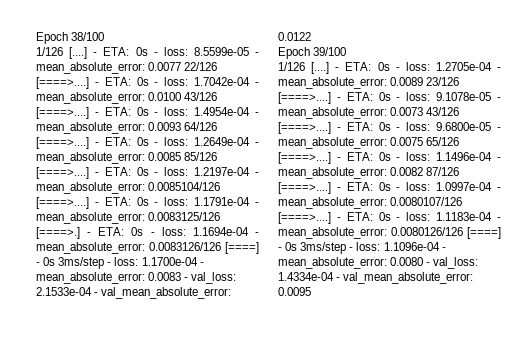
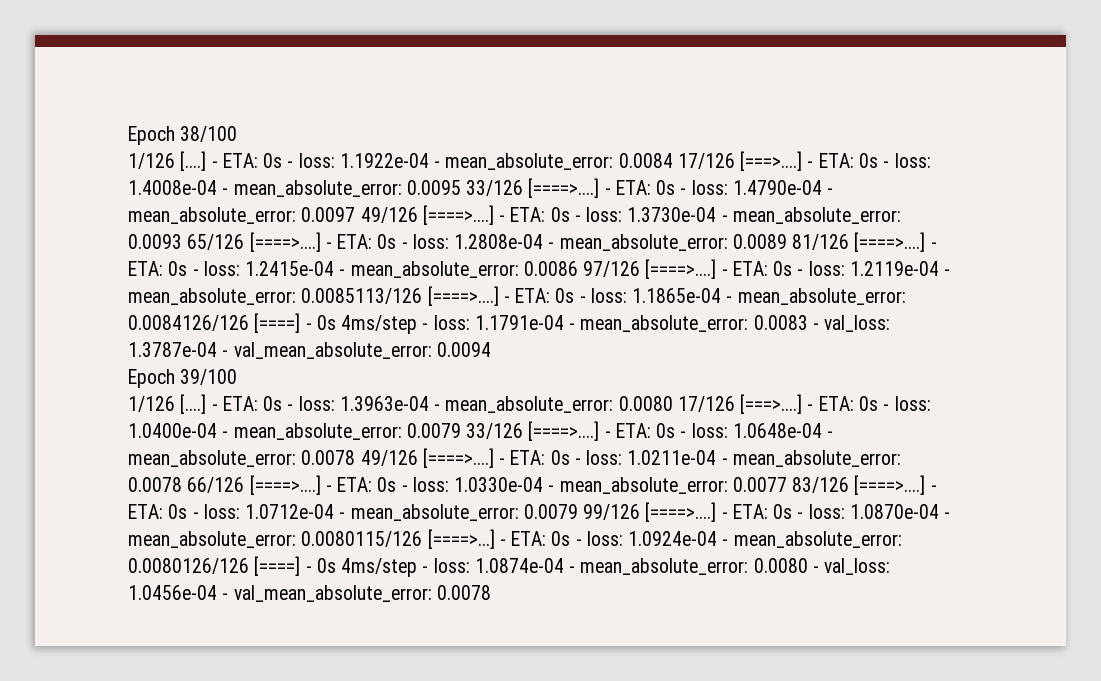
[193,47,259,56] [36,62,218,74] [36,77,259,89] [36,92,218,104] [36,107,251,119] 8.5599e-05 - mean_absolute_error: 0.0077 22/126 [====>....] - ETA: 0s - loss: 1.7042e-04 - mean_absolute_error: 0.0100 43/126 [====>....] - ETA: 0s - loss: 1.4954e-04 -> [339,151,931,171] [128,178,834,198] [128,205,717,225] 1.1922e-04 - mean_absolute_error: 0.0084 17/126 [===>....] - ETA: 0s - loss: 1.4008e-04 - mean_absolute_error: 0.0095 33/126 [====>....] - ETA: 0s - loss: 1.4790e-04 - mean_absolute_error: 0.0097 49/126 [====>....] - ETA: 0s - loss: 1.3730e-04
[184,122,218,131] [36,137,259,149] [36,152,218,164] [36,167,259,179] [36,182,221,194] [36,197,259,209] [36,212,221,224] [36,227,259,239] [36,242,259,254] [36,257,198,269] 64/126 [====>....] - ETA: 0s - loss: 1.2649e-04 - mean_absolute_error: 0.0085 85/126 [====>....] - ETA: 0s - loss: 1.2197e-04 - mean_absolute_error: 0.0085104/126 [====>....] - ETA: 0s - loss: 1.1791e-04 - mean_absolute_error: 0.0083125/126 [====>.] - ETA: 0s - loss: 1.1694e-04 - mean_absolute_error: 0.0083126/126 [====] - 0s 3ms/step - loss: 1.1700e-04 -> [187,232,937,252] [128,259,951,279] [128,286,906,306] [128,313,564,334] 65/126 [====>....] - ETA: 0s - loss: 1.2808e-04 - mean_absolute_error: 0.0089 81/126 [====>....] - ETA: 0s - loss: 1.2415e-04 - mean_absolute_error: 0.0086 97/126 [====>....] - ETA: 0s - loss: 1.2119e-04 - mean_absolute_error: 0.0085113/126 [====>....] - ETA: 0s - loss: 1.1865e-04 - mean_absolute_error: 0.0084126/126 [====] - 0s 4ms/step - loss: 1.1791e-04
[36,287,232,299] [278,32,311,41] 2.1533e-04 - val_mean_absolute_error: 0.0122 -> [128,342,491,359] 1.3787e-04 - val_mean_absolute_error: 0.0094
[435,62,501,71] [278,77,460,89] [278,92,501,104] [278,107,460,119] [278,122,501,134] [278,137,460,149] [278,152,501,164] [278,167,460,179] [278,182,501,194] [278,197,463,209] [278,212,493,224] 1.2705e-04 - mean_absolute_error: 0.0089 23/126 [====>....] - ETA: 0s - loss: 9.1078e-05 - mean_absolute_error: 0.0073 43/126 [====>....] - ETA: 0s - loss: 9.6800e-05 - mean_absolute_error: 0.0075 65/126 [====>....] - ETA: 0s - loss: 1.1496e-04 - mean_absolute_error: 0.0082 87/126 [====>....] - ETA: 0s - loss: 1.0997e-04 - mean_absolute_error: 0.0080107/126 [====>....] - ETA: 0s - loss: 1.1183e-04 -> [339,394,931,414] [128,421,834,441] [128,448,901,468] [128,475,937,495] [128,502,951,522] [128,529,718,549] 1.3963e-04 - mean_absolute_error: 0.0080 17/126 [===>....] - ETA: 0s - loss: 1.0400e-04 - mean_absolute_error: 0.0079 33/126 [====>....] - ETA: 0s - loss: 1.0648e-04 - mean_absolute_error: 0.0078 49/126 [====>....] - ETA: 0s - loss: 1.0211e-04 - mean_absolute_error: 0.0078 66/126 [====>....] - ETA: 0s - loss: 1.0330e-04 - mean_absolute_error: 0.0077 83/126 [====>....] - ETA: 0s - loss: 1.0712e-04 - mean_absolute_error: 0.0079 99/126 [====>....] - ETA: 0s - loss: 1.0870e-04 - mean_absolute_error: 0.0080115/126 [====>...] - ETA: 0s - loss: 1.0924e-04
[300,242,440,254] 3ms/step - loss: 1.1096e-04 -> [341,558,564,577] 4ms/step - loss: 1.0874e-04
[278,272,474,284] [278,287,311,296] 1.4334e-04 - val_mean_absolute_error: 0.0095 -> [128,585,491,602] 1.0456e-04 - val_mean_absolute_error: 0.0078

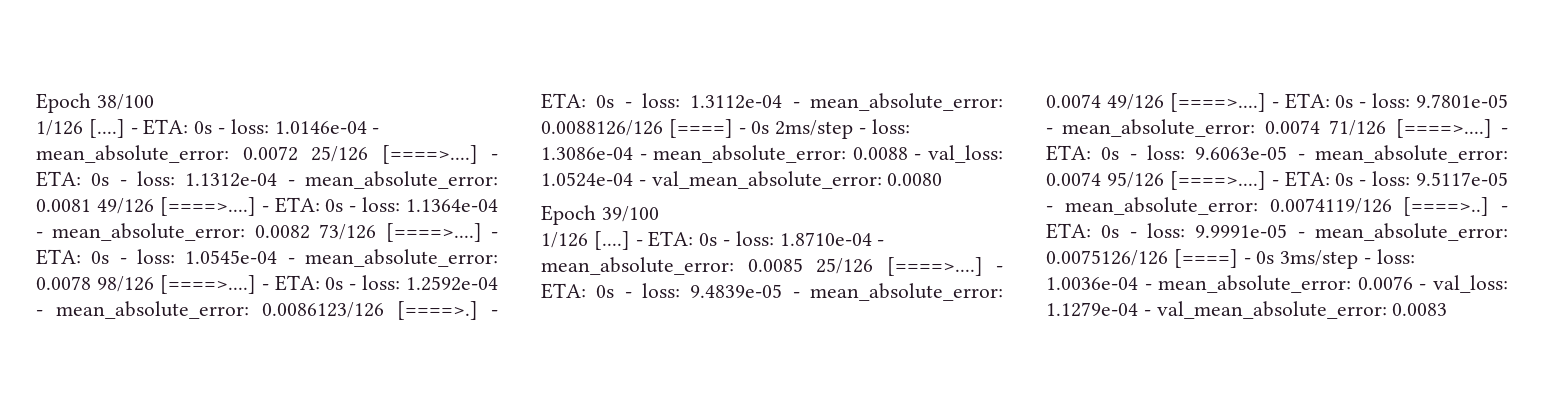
[339,151,931,171] [128,178,834,198] [128,205,901,225] [128,232,937,252] [128,259,951,279] [128,286,906,306] [128,313,891,334] [128,342,491,359] 1.1922e-04 - mean_absolute_error: 0.0084 17/126 [===>....] - ETA: 0s - loss: 1.4008e-04 - mean_absolute_error: 0.0095 33/126 [====>....] - ETA: 0s - loss: 1.4790e-04 - mean_absolute_error: 0.0097 49/126 [====>....] - ETA: 0s - loss: 1.3730e-04 - mean_absolute_error: 0.0093 65/126 [====>....] - ETA: 0s - loss: 1.2808e-04 - mean_absolute_error: 0.0089 81/126 [====>....] - ETA: 0s - loss: 1.2415e-04 - mean_absolute_error: 0.0086 97/126 [====>....] - ETA: 0s - loss: 1.2119e-04 - mean_absolute_error: 0.0085113/126 [====>....] - ETA: 0s - loss: 1.1865e-04 - mean_absolute_error: 0.0084126/126 [====] - 0s 4ms/step - loss: 1.1791e-04 - mean_absolute_error: 0.0083 - val_loss: 1.3787e-04 - val_mean_absolute_error: 0.0094 -> [274,121,380,134] [36,145,498,164] [36,171,498,189] [36,197,498,216] [36,223,498,242] [36,249,498,267] [36,275,498,294] [36,301,498,320] [541,93,1003,111] [541,119,910,139] [541,145,1003,163] [541,171,943,189] 1.0146e-04 - mean_absolute_error: 0.0072 25/126 [====>....] - ETA: 0s - loss: 1.1312e-04 - mean_absolute_error: 0.0081 49/126 [====>....] - ETA: 0s - loss: 1.1364e-04 - mean_absolute_error: 0.0082 73/126 [====>....] - ETA: 0s - loss: 1.0545e-04 - mean_absolute_error: 0.0078 98/126 [====>....] - ETA: 0s - loss: 1.2592e-04 - mean_absolute_error: 0.0086123/126 [====>.] - ETA: 0s - loss: 1.3112e-04 - mean_absolute_error: 0.0088126/126 [====] - 0s 2ms/step - loss: 1.3086e-04 - mean_absolute_error: 0.0088 - val_loss: 1.0524e-04 - val_mean_absolute_error: 0.0080
[339,394,931,414] [128,421,834,441] [128,448,901,468] [128,475,937,495] [128,502,951,522] [128,529,902,549] [128,556,891,577] [128,585,491,602] 1.3963e-04 - mean_absolute_error: 0.0080 17/126 [===>....] - ETA: 0s - loss: 1.0400e-04 - mean_absolute_error: 0.0079 33/126 [====>....] - ETA: 0s - loss: 1.0648e-04 - mean_absolute_error: 0.0078 49/126 [====>....] - ETA: 0s - loss: 1.0211e-04 - mean_absolute_error: 0.0078 66/126 [====>....] - ETA: 0s - loss: 1.0330e-04 - mean_absolute_error: 0.0077 83/126 [====>....] - ETA: 0s - loss: 1.0712e-04 - mean_absolute_error: 0.0079 99/126 [====>....] - ETA: 0s - loss: 1.0870e-04 - mean_absolute_error: 0.0080115/126 [====>...] - ETA: 0s - loss: 1.0924e-04 - mean_absolute_error: 0.0080126/126 [====] - 0s 4ms/step - loss: 1.0874e-04 - mean_absolute_error: 0.0080 - val_loss: 1.0456e-04 - val_mean_absolute_error: 0.0078 -> [779,232,885,246] [541,257,1003,276] [541,283,1003,301] [1046,93,1508,112] [1046,119,1508,138] [1046,145,1508,163] [1046,171,1508,190] [1046,197,1508,216] [1046,223,1508,241] [1046,249,1415,269] [1046,275,1508,293] [1046,301,1448,319] 1.8710e-04 - mean_absolute_error: 0.0085 25/126 [====>....] - ETA: 0s - loss: 9.4839e-05 - mean_absolute_error: 0.0074 49/126 [====>....] - ETA: 0s - loss: 9.7801e-05 - mean_absolute_error: 0.0074 71/126 [====>....] - ETA: 0s - loss: 9.6063e-05 - mean_absolute_error: 0.0074 95/126 [====>....] - ETA: 0s - loss: 9.5117e-05 - mean_absolute_error: 0.0074119/126 [====>..] - ETA: 0s - loss: 9.9991e-05 - mean_absolute_error: 0.0075126/126 [====] - 0s 3ms/step - loss: 1.0036e-04 - mean_absolute_error: 0.0076 - val_loss: 1.1279e-04 - val_mean_absolute_error: 0.0083

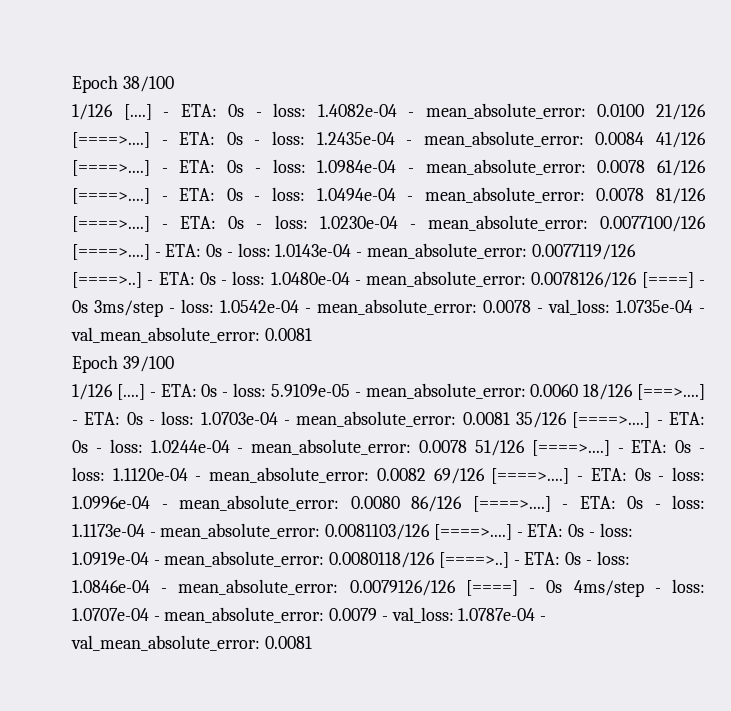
[274,121,380,134] [36,145,498,164] [36,171,498,189] [36,197,498,216] [36,223,498,242] [36,249,498,267] [36,275,498,294] [36,301,498,320] [541,93,1003,111] [541,119,910,139] [541,145,1003,163] [541,171,943,189] 1.0146e-04 - mean_absolute_error: 0.0072 25/126 [====>....] - ETA: 0s - loss: 1.1312e-04 - mean_absolute_error: 0.0081 49/126 [====>....] - ETA: 0s - loss: 1.1364e-04 - mean_absolute_error: 0.0082 73/126 [====>....] - ETA: 0s - loss: 1.0545e-04 - mean_absolute_error: 0.0078 98/126 [====>....] - ETA: 0s - loss: 1.2592e-04 - mean_absolute_error: 0.0086123/126 [====>.] - ETA: 0s - loss: 1.3112e-04 - mean_absolute_error: 0.0088126/126 [====] - 0s 2ms/step - loss: 1.3086e-04 - mean_absolute_error: 0.0088 - val_loss: 1.0524e-04 - val_mean_absolute_error: 0.0080 -> [317,103,706,120] [72,131,706,148] [72,159,706,176] [72,187,706,204] [72,215,706,232] [72,243,636,260] [72,271,705,288] [72,299,705,317] [71,327,312,343] 1.4082e-04 - mean_absolute_error: 0.0100 21/126 [====>....] - ETA: 0s - loss: 1.2435e-04 - mean_absolute_error: 0.0084 41/126 [====>....] - ETA: 0s - loss: 1.0984e-04 - mean_absolute_error: 0.0078 61/126 [====>....] - ETA: 0s - loss: 1.0494e-04 - mean_absolute_error: 0.0078 81/126 [====>....] - ETA: 0s - loss: 1.0230e-04 - mean_absolute_error: 0.0077100/126 [====>....] - ETA: 0s - loss: 1.0143e-04 - mean_absolute_error: 0.0077119/126 [====>..] - ETA: 0s - loss: 1.0480e-04 - mean_absolute_error: 0.0078126/126 [====] - 0s 3ms/step - loss: 1.0542e-04 - mean_absolute_error: 0.0078 - val_loss: 1.0735e-04 - val_mean_absolute_error: 0.0081
[779,232,885,246] [541,257,1003,276] [541,283,1003,301] [1046,93,1508,112] [1046,119,1508,138] [1046,145,1508,163] [1046,171,1508,190] [1046,197,1508,216] [1046,223,1508,241] [1046,249,1415,269] [1046,275,1508,293] [1046,301,1448,319] 1.8710e-04 - mean_absolute_error: 0.0085 25/126 [====>....] - ETA: 0s - loss: 9.4839e-05 - mean_absolute_error: 0.0074 49/126 [====>....] - ETA: 0s - loss: 9.7801e-05 - mean_absolute_error: 0.0074 71/126 [====>....] - ETA: 0s - loss: 9.6063e-05 - mean_absolute_error: 0.0074 95/126 [====>....] - ETA: 0s - loss: 9.5117e-05 - mean_absolute_error: 0.0074119/126 [====>..] - ETA: 0s - loss: 9.9991e-05 - mean_absolute_error: 0.0075126/126 [====] - 0s 3ms/step - loss: 1.0036e-04 - mean_absolute_error: 0.0076 - val_loss: 1.1279e-04 - val_mean_absolute_error: 0.0083 -> [270,383,705,400] [72,411,705,428] [72,439,706,456] [72,467,706,484] [72,495,705,512] [72,523,633,540] [72,551,630,568] [72,579,705,597] [72,607,547,623] [71,635,312,651] 5.9109e-05 - mean_absolute_error: 0.0060 18/126 [===>....] - ETA: 0s - loss: 1.0703e-04 - mean_absolute_error: 0.0081 35/126 [====>....] - ETA: 0s - loss: 1.0244e-04 - mean_absolute_error: 0.0078 51/126 [====>....] - ETA: 0s - loss: 1.1120e-04 - mean_absolute_error: 0.0082 69/126 [====>....] - ETA: 0s - loss: 1.0996e-04 - mean_absolute_error: 0.0080 86/126 [====>....] - ETA: 0s - loss: 1.1173e-04 - mean_absolute_error: 0.0081103/126 [====>....] - ETA: 0s - loss: 1.0919e-04 - mean_absolute_error: 0.0080118/126 [====>..] - ETA: 0s - loss: 1.0846e-04 - mean_absolute_error: 0.0079126/126 [====] - 0s 4ms/step - loss: 1.0707e-04 - mean_absolute_error: 0.0079 - val_loss: 1.0787e-04 - val_mean_absolute_error: 0.0081

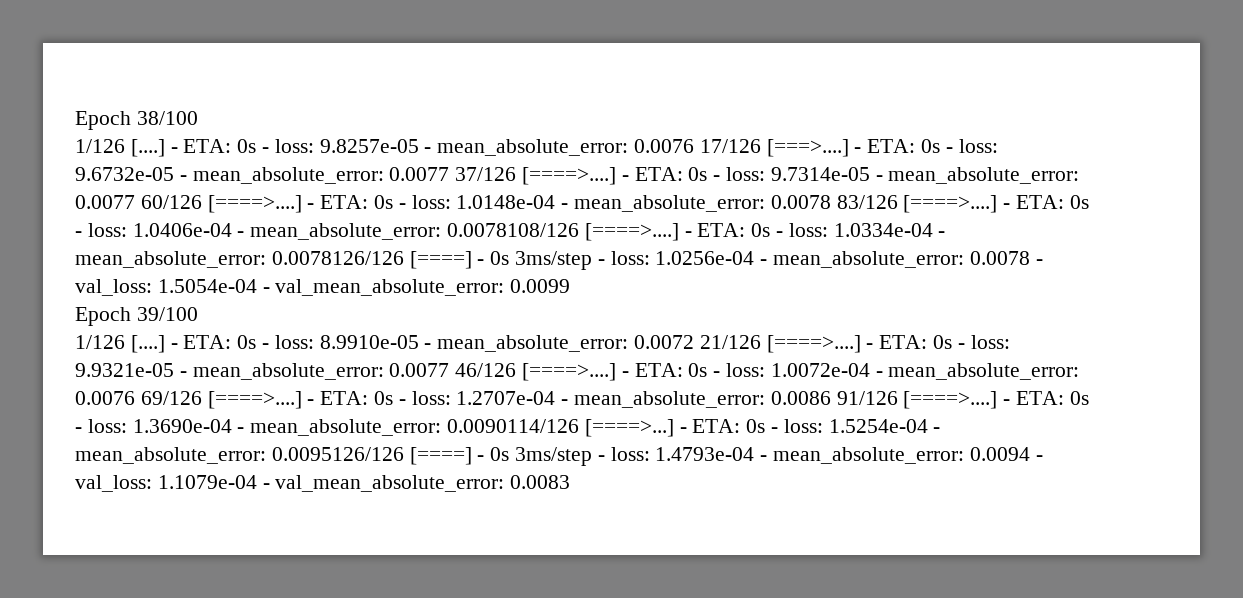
[317,103,706,120] [72,131,706,148] [72,159,706,176] [72,187,706,204] [72,215,706,232] [72,243,636,260] [72,271,350,288] 1.4082e-04 - mean_absolute_error: 0.0100 21/126 [====>....] - ETA: 0s - loss: 1.2435e-04 - mean_absolute_error: 0.0084 41/126 [====>....] - ETA: 0s - loss: 1.0984e-04 - mean_absolute_error: 0.0078 61/126 [====>....] - ETA: 0s - loss: 1.0494e-04 - mean_absolute_error: 0.0078 81/126 [====>....] - ETA: 0s - loss: 1.0230e-04 - mean_absolute_error: 0.0077100/126 [====>....] - ETA: 0s - loss: 1.0143e-04 - mean_absolute_error: 0.0077119/126 [====>..] - ETA: 0s - loss: 1.0480e-04 -> [319,139,998,157] [75,167,1080,185] [75,195,1089,213] [75,223,933,241] 9.8257e-05 - mean_absolute_error: 0.0076 17/126 [===>....] - ETA: 0s - loss: 9.6732e-05 - mean_absolute_error: 0.0077 37/126 [====>....] - ETA: 0s - loss: 9.7314e-05 - mean_absolute_error: 0.0077 60/126 [====>....] - ETA: 0s - loss: 1.0148e-04 - mean_absolute_error: 0.0078 83/126 [====>....] - ETA: 0s - loss: 1.0406e-04 - mean_absolute_error: 0.0078108/126 [====>....] - ETA: 0s - loss: 1.0334e-04
[220,300,299,313] 1.0542e-04 -> [655,251,755,265] 1.0256e-04
[616,300,705,313] [71,327,312,343] 1.0735e-04 - val_mean_absolute_error: 0.0081 -> [157,279,571,296] 1.5054e-04 - val_mean_absolute_error: 0.0099
[270,383,705,400] [72,411,705,428] [72,439,706,456] [72,467,426,483] 5.9109e-05 - mean_absolute_error: 0.0060 18/126 [===>....] - ETA: 0s - loss: 1.0703e-04 - mean_absolute_error: 0.0081 35/126 [====>....] - ETA: 0s - loss: 1.0244e-04 - mean_absolute_error: 0.0078 51/126 [====>....] - ETA: 0s - loss: 1.1120e-04 - mean_absolute_error: 0.0082 -> [319,335,1010,353] [75,363,1080,381] [75,391,135,405] 8.9910e-05 - mean_absolute_error: 0.0072 21/126 [====>....] - ETA: 0s - loss: 9.9321e-05 - mean_absolute_error: 0.0077 46/126 [====>....] - ETA: 0s - loss: 1.0072e-04 - mean_absolute_error: 0.0076
[72,495,705,512] [72,523,633,540] [72,551,630,568] [72,579,705,597] [72,607,547,623] [71,635,312,651] 1.0996e-04 - mean_absolute_error: 0.0080 86/126 [====>....] - ETA: 0s - loss: 1.1173e-04 - mean_absolute_error: 0.0081103/126 [====>....] - ETA: 0s - loss: 1.0919e-04 - mean_absolute_error: 0.0080118/126 [====>..] - ETA: 0s - loss: 1.0846e-04 - mean_absolute_error: 0.0079126/126 [====] - 0s 4ms/step - loss: 1.0707e-04 - mean_absolute_error: 0.0079 - val_loss: 1.0787e-04 - val_mean_absolute_error: 0.0081 -> [456,391,1089,409] [75,419,941,437] [75,447,1043,466] [75,475,571,492] 1.2707e-04 - mean_absolute_error: 0.0086 91/126 [====>....] - ETA: 0s - loss: 1.3690e-04 - mean_absolute_error: 0.0090114/126 [====>...] - ETA: 0s - loss: 1.5254e-04 - mean_absolute_error: 0.0095126/126 [====] - 0s 3ms/step - loss: 1.4793e-04 - mean_absolute_error: 0.0094 - val_loss: 1.1079e-04 - val_mean_absolute_error: 0.0083

